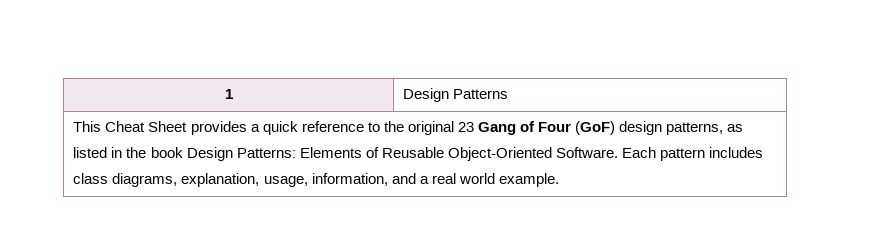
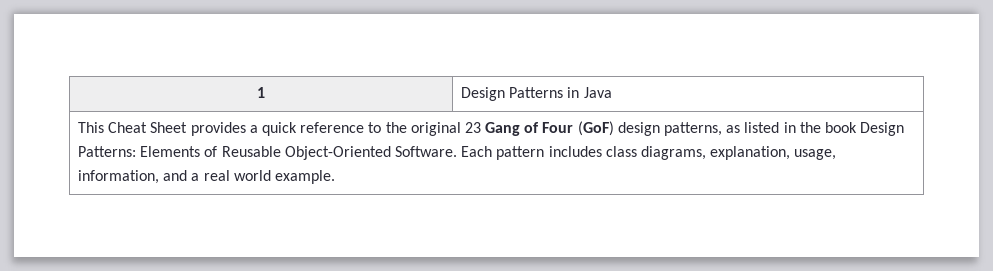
(509, 94) none -> [567,87,612,98] in Java

